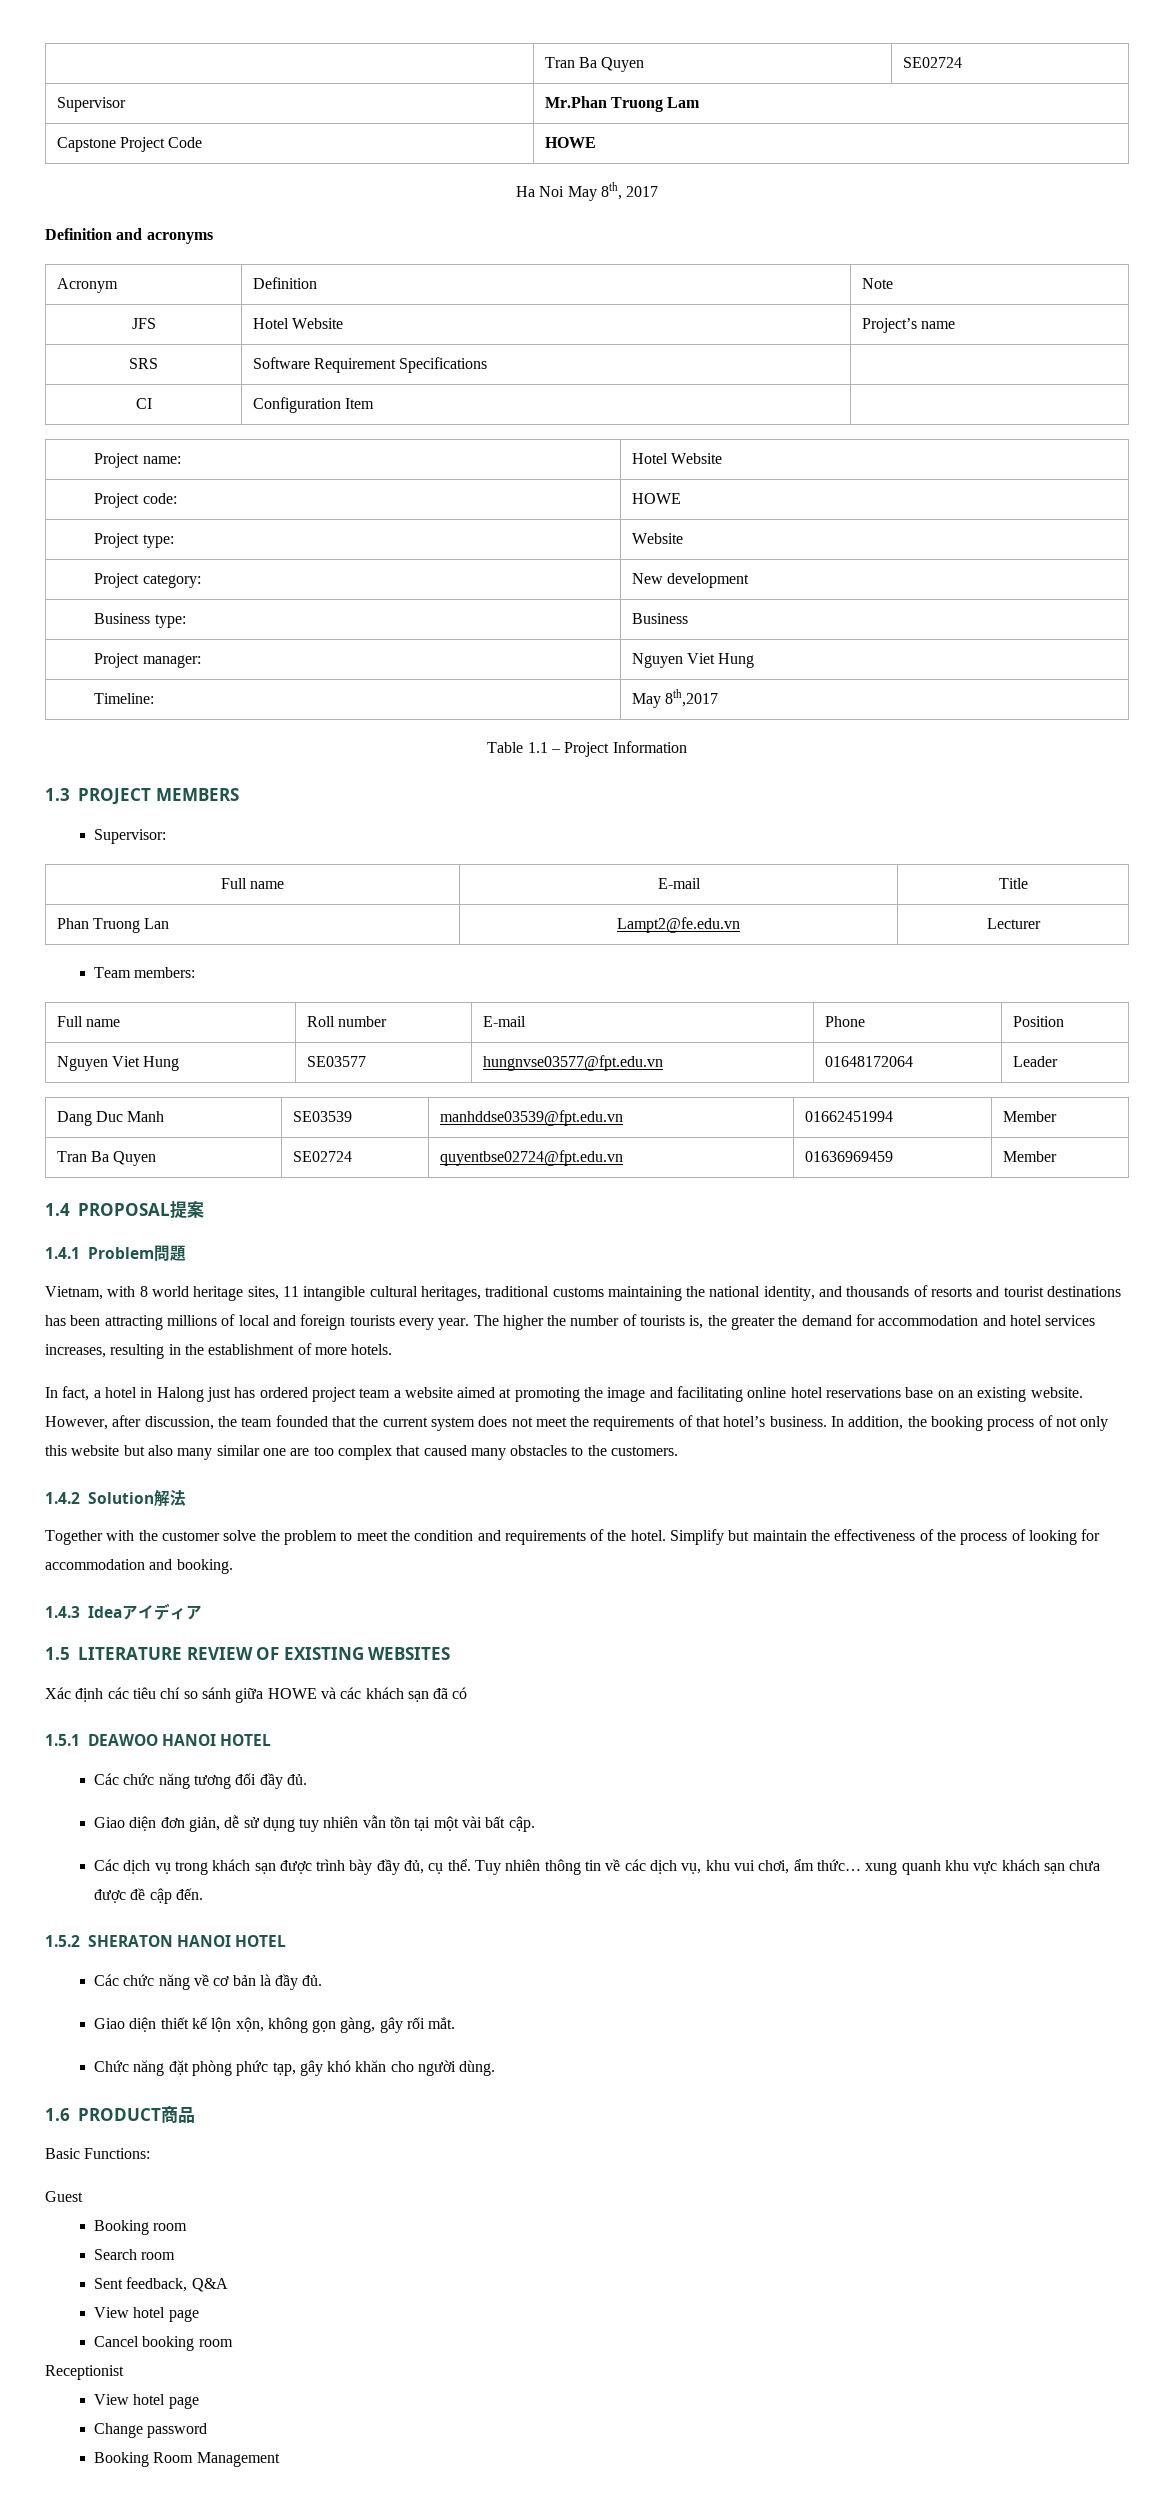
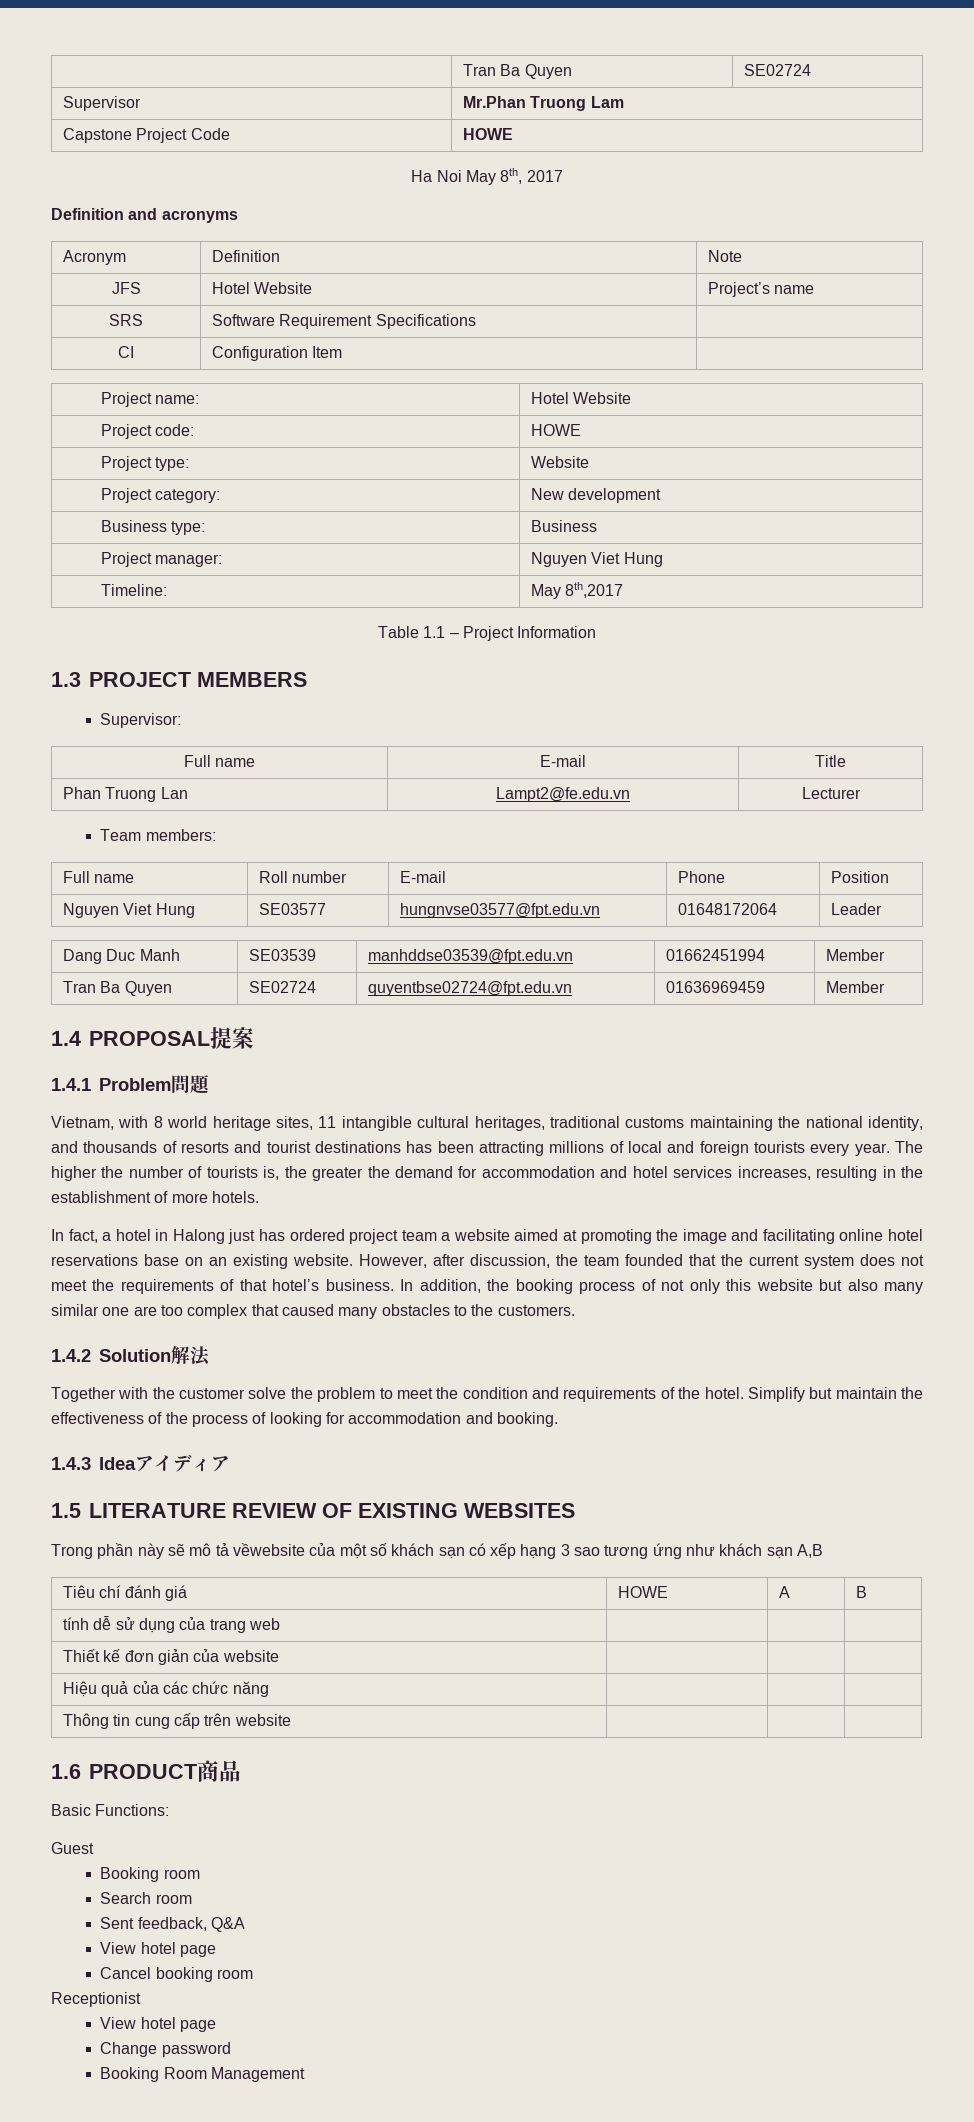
[45,1687,449,1703] Xác định các tiêu chí so sánh giữa HOWE và các khách sạn đã -> [51,1543,465,1559] Trong phần này sẽ mô tả vềwebsite của một số khách sạn
[45,1734,272,1746] [93,1773,307,1789] [93,1815,535,1832] [93,1859,1101,1875] [93,1888,203,1904] [45,1935,287,1947] [93,1974,323,1990] [93,2017,456,2033] [93,2060,496,2076] // 1.5.1 DEAWOO HANOI HOTEL // Các chức năng tương đối đầy đủ. // Giao diện đơn giản, dễ sử dụng tuy nhiên vẫn tồn tại một vài bất cập. // Các dịch vụ trong khách sạn được trình bày đầy đủ, cụ thể. Tuy nhiên thông tin về các dịch vụ, khu vui chơi, ẩm thức… xung quanh khu vực khách sạn chưa được đề cập đến. // 1.5.2 SHERATON HANOI HOTEL // Các chức năng về cơ bản là đầy đủ. // Giao diện thiết kế lộn xộn, không gọn gàng, gây rối mắt. // Chức năng đặt phòng phức tạp, gây khó khăn cho người dùng. -> [490,1543,824,1559] [62,1585,187,1601] [617,1586,668,1598] [778,1586,790,1598] [855,1586,867,1598] [62,1616,280,1633] [62,1649,279,1665] [62,1681,269,1697] [62,1713,291,1729] xếp hạng 3 sao tương ứng như khách sạn A,B // Tiêu chí đánh giá | HOWE | A | B // tính dễ sử dụng của trang web | | | // Thiết kế đơn giản của website | | | // Hiệu quả của các chức năng | | | // Thông tin cung cấp trên website | | |

